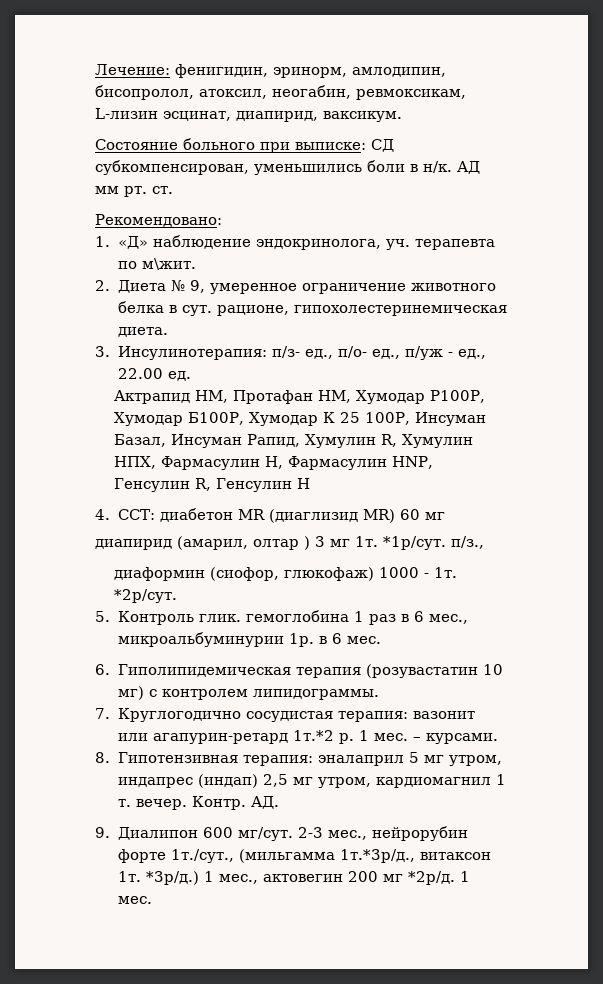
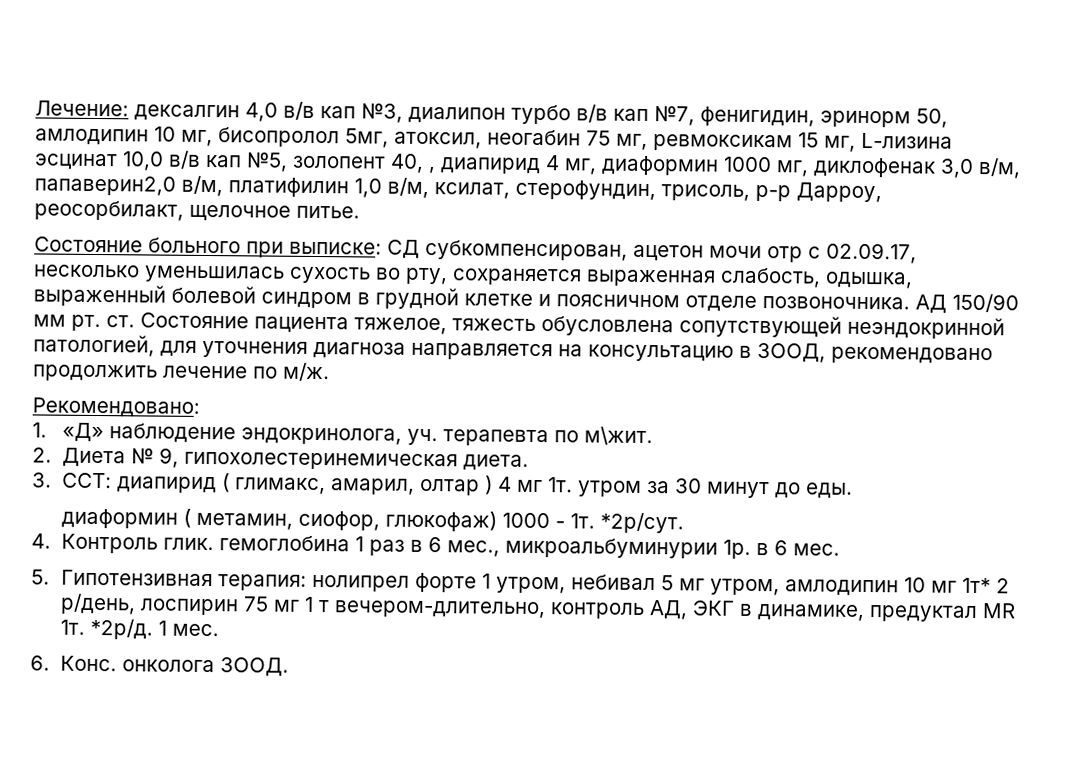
[175,64,446,78] [95,85,466,100] [95,108,402,122] фенигидин, эринорм, амлодипин, бисопролол, атоксил, неогабин, ревмоксикам, L-лизин эсцинат, диапирид, ваксикум. -> [134,101,948,128] [35,126,953,152] [34,150,1021,179] [34,175,882,203] [34,200,360,222] дексалгин 4,0 в/в кап №3, диалипон турбо в/в кап №7, фенигидин, эринорм 50, амлодипин 10 мг, бисопролол 5мг, атоксил, неогабин 75 мг, ревмоксикам 15 мг, L-лизина эсцинат 10,0 в/в кап №5, золопент 40, , диапирид 4 мг, диаформин 1000 мг, диклофенак 3,0 в/м, папаверин2,0 в/м, платифилин 1,0 в/м, ксилат, стерофундин, трисоль, р-р Дарроу, реосорбилакт, щелочное питье.
[254,160,480,175] [95,186,173,197] уменьшились боли в н/к. АД мм рт. ст. -> [633,242,917,264] [33,264,913,289] [33,284,1019,314] [33,312,1005,340] [33,334,993,365] [33,362,330,382] ацетон мочи отр с 02.09.17, несколько уменьшилась сухость во рту, сохраняется выраженная слабость, одышка, выраженный болевой синдром в грудной клетке и поясничном отделе позвоночника. АД 150/90 мм рт. ст. Состояние пациента тяжелое, тяжесть обусловлена сопутствующей неэндокринной патологией, для уточнения диагноза направляется на консультацию в ЗООД, рекомендовано продолжить лечение по м/ж.
[209,283,496,294] [117,301,507,316] [117,327,168,337] [95,346,486,360] [117,368,191,381] [113,390,485,404] [113,412,486,426] [113,434,473,448] [113,456,433,470] [113,478,310,492] [95,508,445,523] [95,536,248,550] умеренное ограничение животного белка в сут. рационе, гипохолестеринемическая диета. // 3. Инсулинотерапия: п/з- ед., п/о- ед., п/уж - ед., 22.00 ед. // Актрапид НМ, Протафан НМ, Хумодар Р100Р, Хумодар Б100Р, Хумодар К 25 100Р, Инсуман Базал, Инсуман Рапид, Хумулин R, Хумулин НПХ, Фармасулин Н, Фармасулин НNР, Генсулин R, Генсулин Н // 4. ССТ: диабетон МR (диаглизид МR) 60 мг // диапирид (амарил, -> [184,451,530,471] [32,472,416,495] гипохолестеринемическая диета. // 3. ССТ: диапирид ( глимакс, амарил,
[315,536,325,547] 3 -> [498,476,513,492] 4
[383,536,484,550] [113,567,279,581] *1р/сут. п/з., // диаформин (сиофор, -> [577,478,854,499] [61,508,381,531] утром за 30 минут до еды. // диаформин ( метамин, сиофор,
[95,611,110,622] 5. -> [31,533,51,549] 4.
[95,664,503,678] [117,686,379,700] [95,708,475,722] [117,730,498,744] [95,752,502,766] [117,774,506,788] [117,796,279,810] [95,826,468,841] [117,849,491,863] [117,871,403,885] 6. Гиполипидемическая терапия (розувастатин 10 мг) с контролем липидограммы. // 7. Круглогодично сосудистая терапия: вазонит или агапурин-ретард 1т.*2 р. 1 мес. – курсами. // 8. Гипотензивная терапия: эналаприл 5 мг утром, индапрес (индап) 2,5 мг утром, кардиомагнил 1 т. вечер. Контр. АД. // 9. Диалипон 600 мг/сут. 2-3 мес., нейрорубин форте 1т./сут., (мильгамма 1т.*3р/д., витаксон 1т. *3р/д.) 1 мес., актовегин 200 мг -> [31,569,1011,597] [60,593,1017,623] [60,619,86,635] 5. Гипотензивная терапия: нолипрел форте 1 утром, небивал 5 мг утром, амлодипин 10 мг 1т* 2 р/день, лоспирин 75 мг 1 т вечером-длительно, контроль АД, ЭКГ в динамике, предуктал МR 1т.
(152, 900) none -> [30,655,290,677] // 6. Конс. онколога ЗООД.

